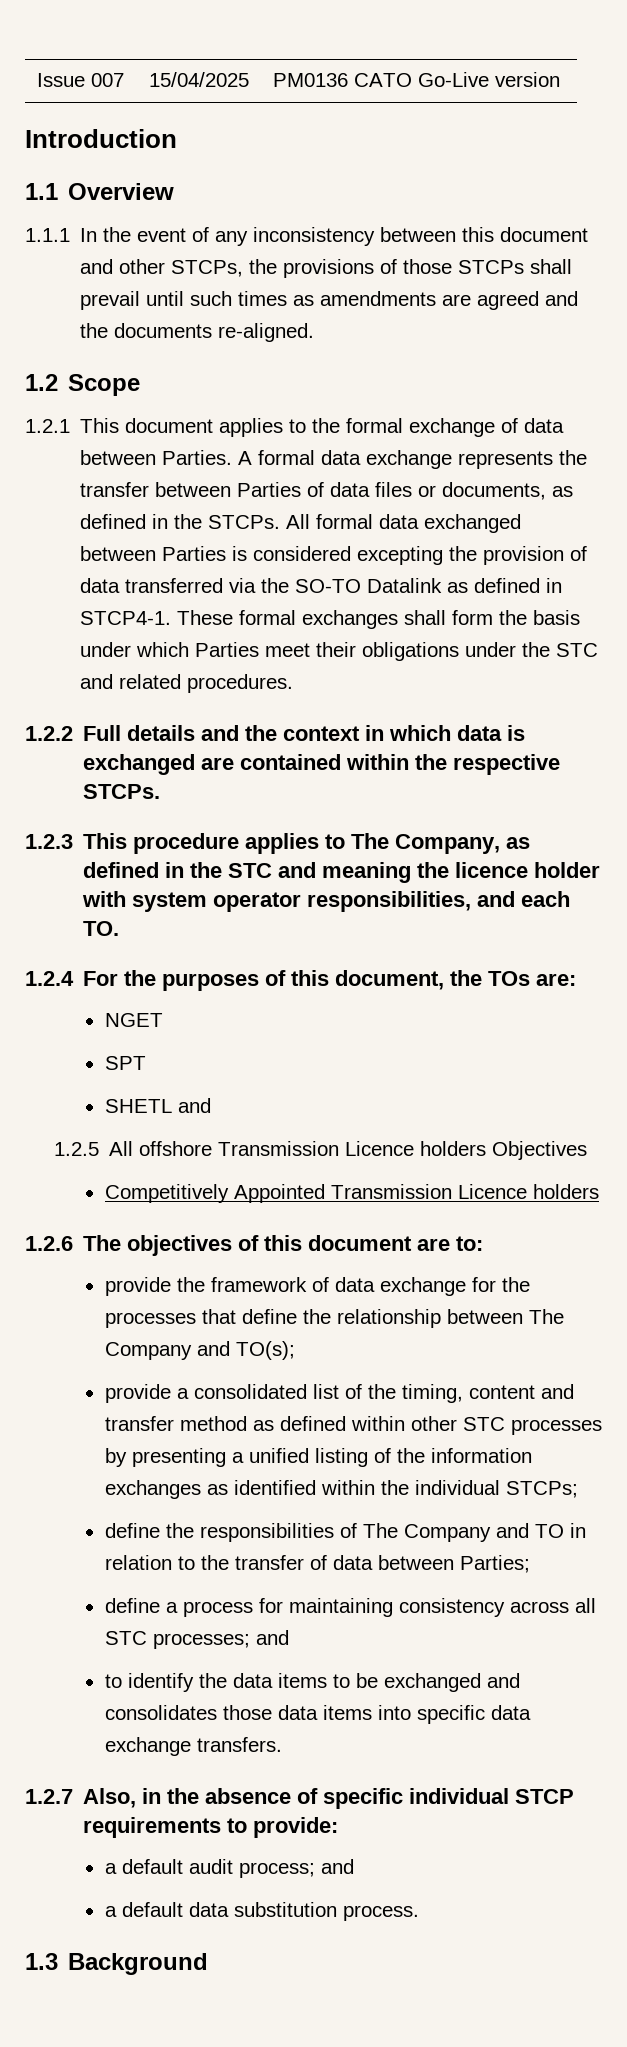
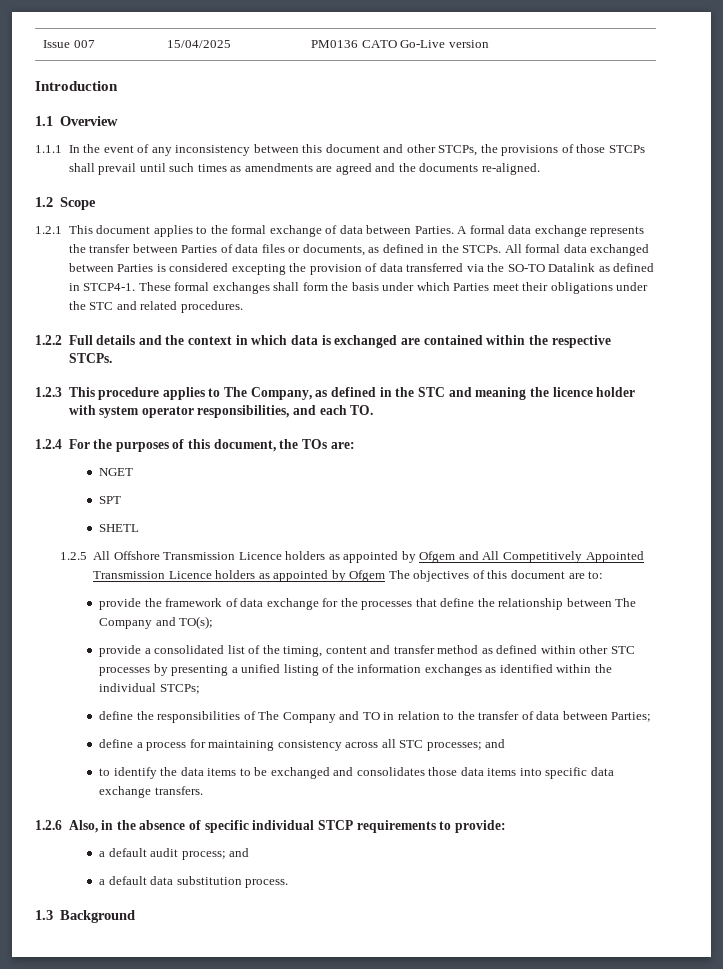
[177,1098,211,1113] and -> (140, 528) none
[138,1141,587,1160] offshore Transmission Licence holders Objectives // -> [113,551,500,563] Offshore Transmission Licence holders as appointed by Ofgem and All
[25,1236,73,1251] // 1.2.6 -> [258,570,386,582] as appointed by Ofgem
[25,1789,73,1804] 1.2.7 -> [35,820,62,830] 1.2.6

